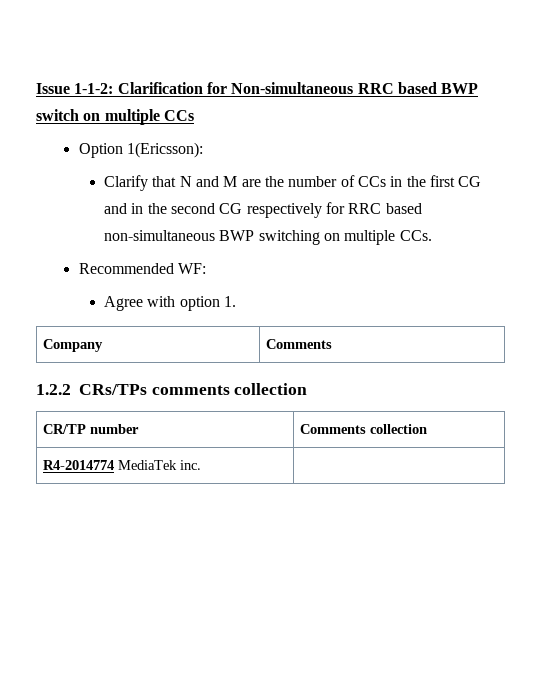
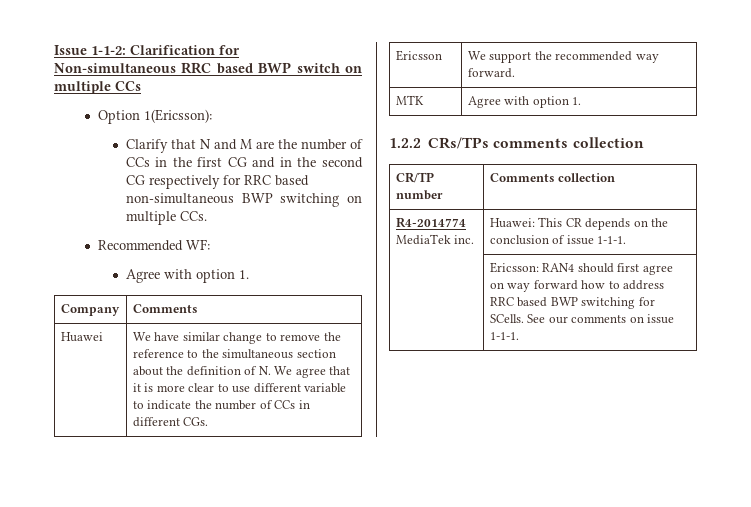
(333, 344) none -> [60,332,103,342] [132,332,341,344] [132,349,336,359] [132,366,351,378] [132,383,347,393] [132,400,310,410] [132,417,209,427] [395,50,442,61] [467,51,659,63] [467,68,515,78] [395,95,424,105] [467,96,582,108] // Huawei | We have similar change to remove the reference to the simultaneous section about the definition of N. We agree that it is more clear to use different variable to indicate the number of CCs in different CGs. // Ericsson | We support the recommended way forward. // MTK | Agree with option 1.
(202, 465) none -> [489,217,669,230] [489,235,627,245] [489,262,673,275] [489,280,665,292] [489,297,655,309] [489,314,675,324] [489,332,519,340] Huawei: This CR depends on the conclusion of issue 1-1-1. // | Ericsson: RAN4 should first agree on way forward how to address RRC based BWP switching for SCells. See our comments on issue 1-1-1.

